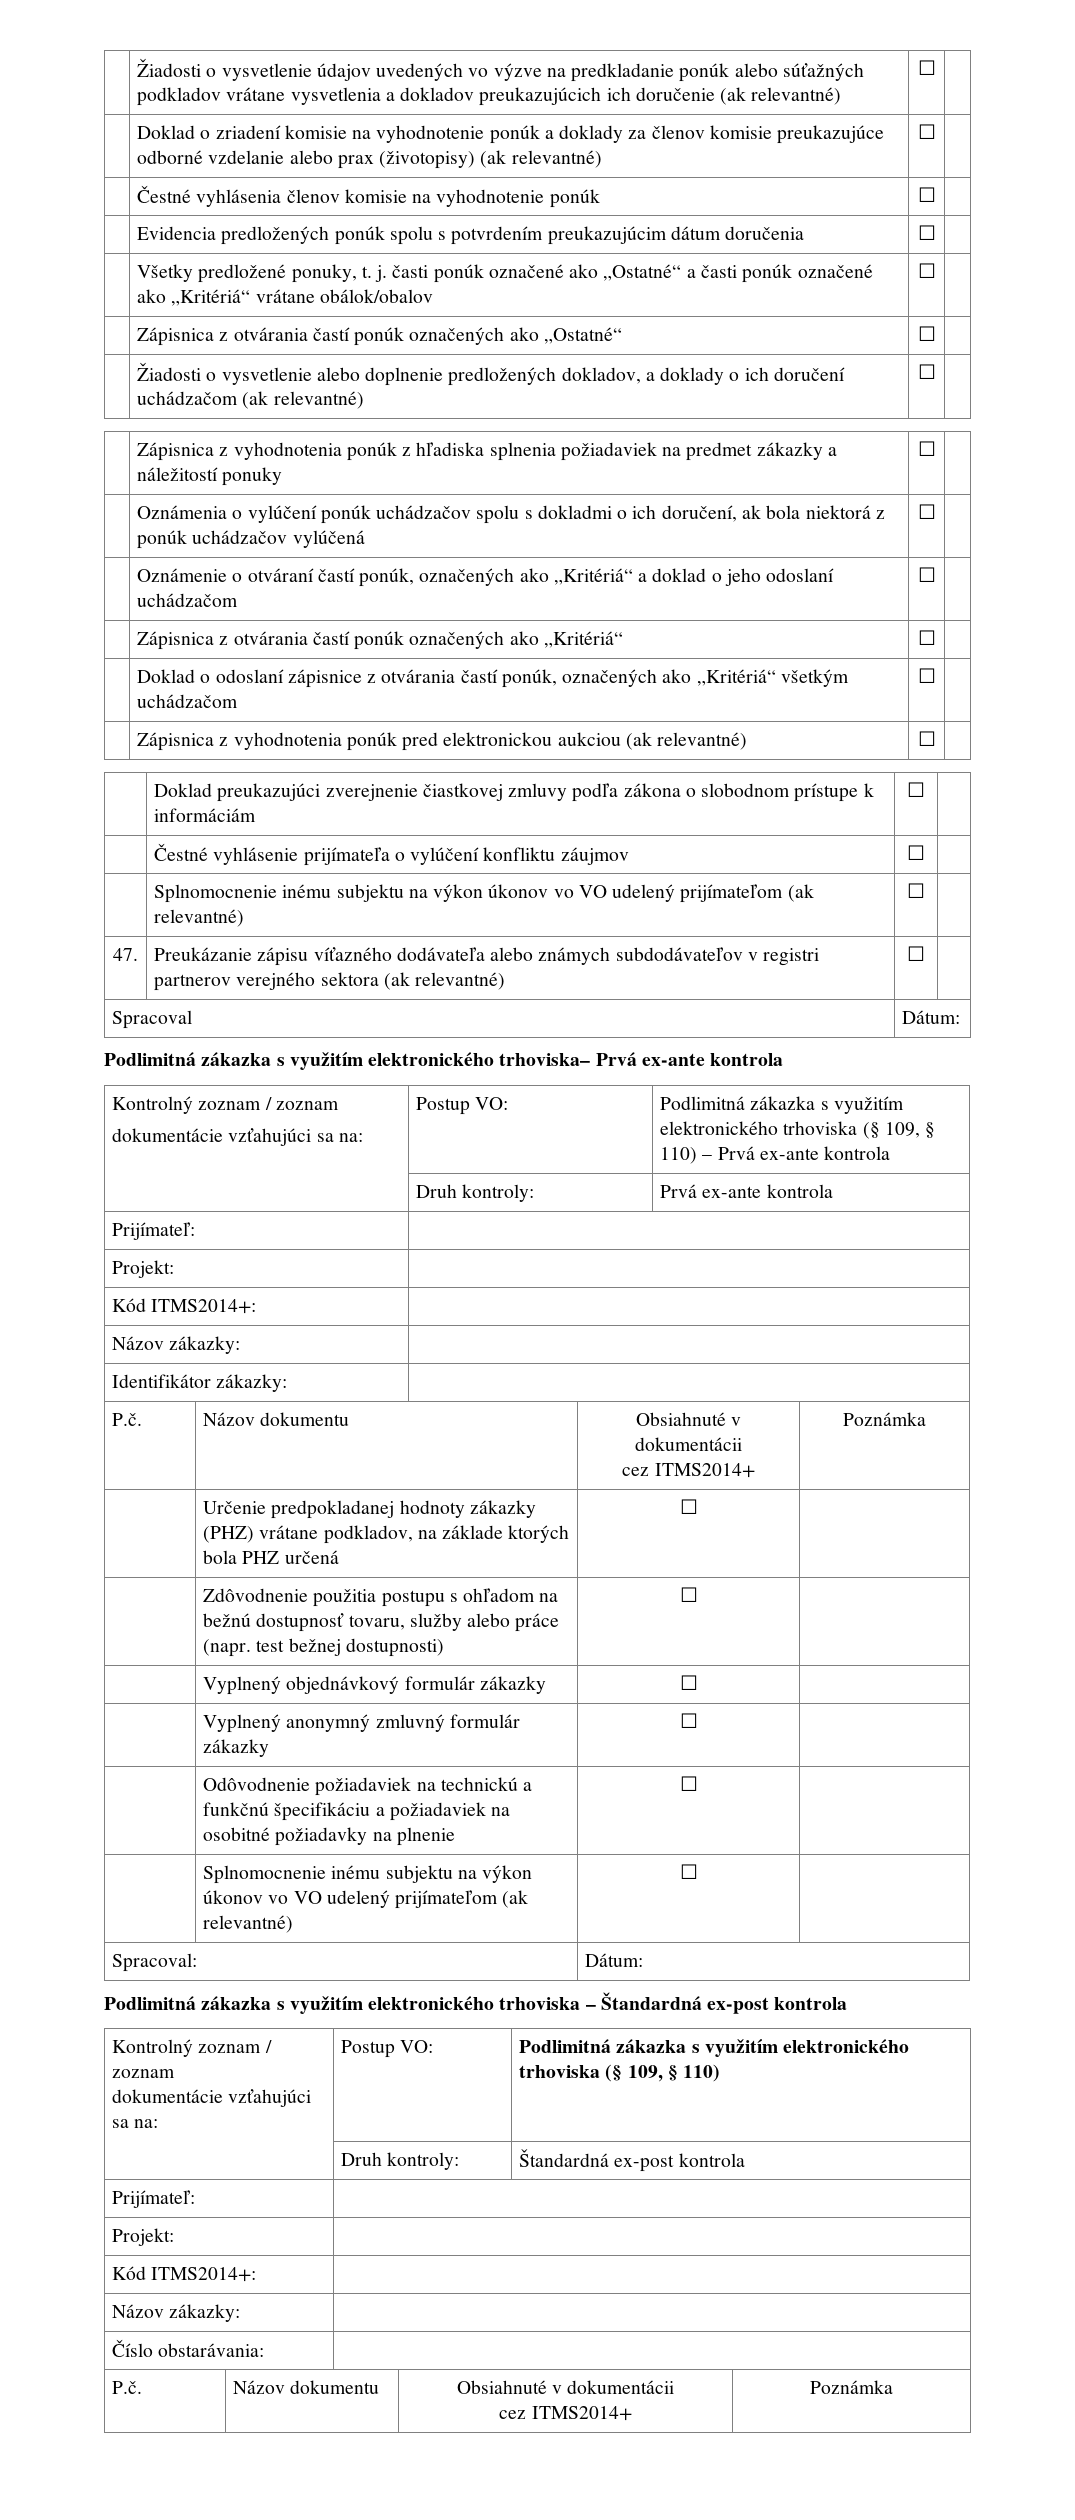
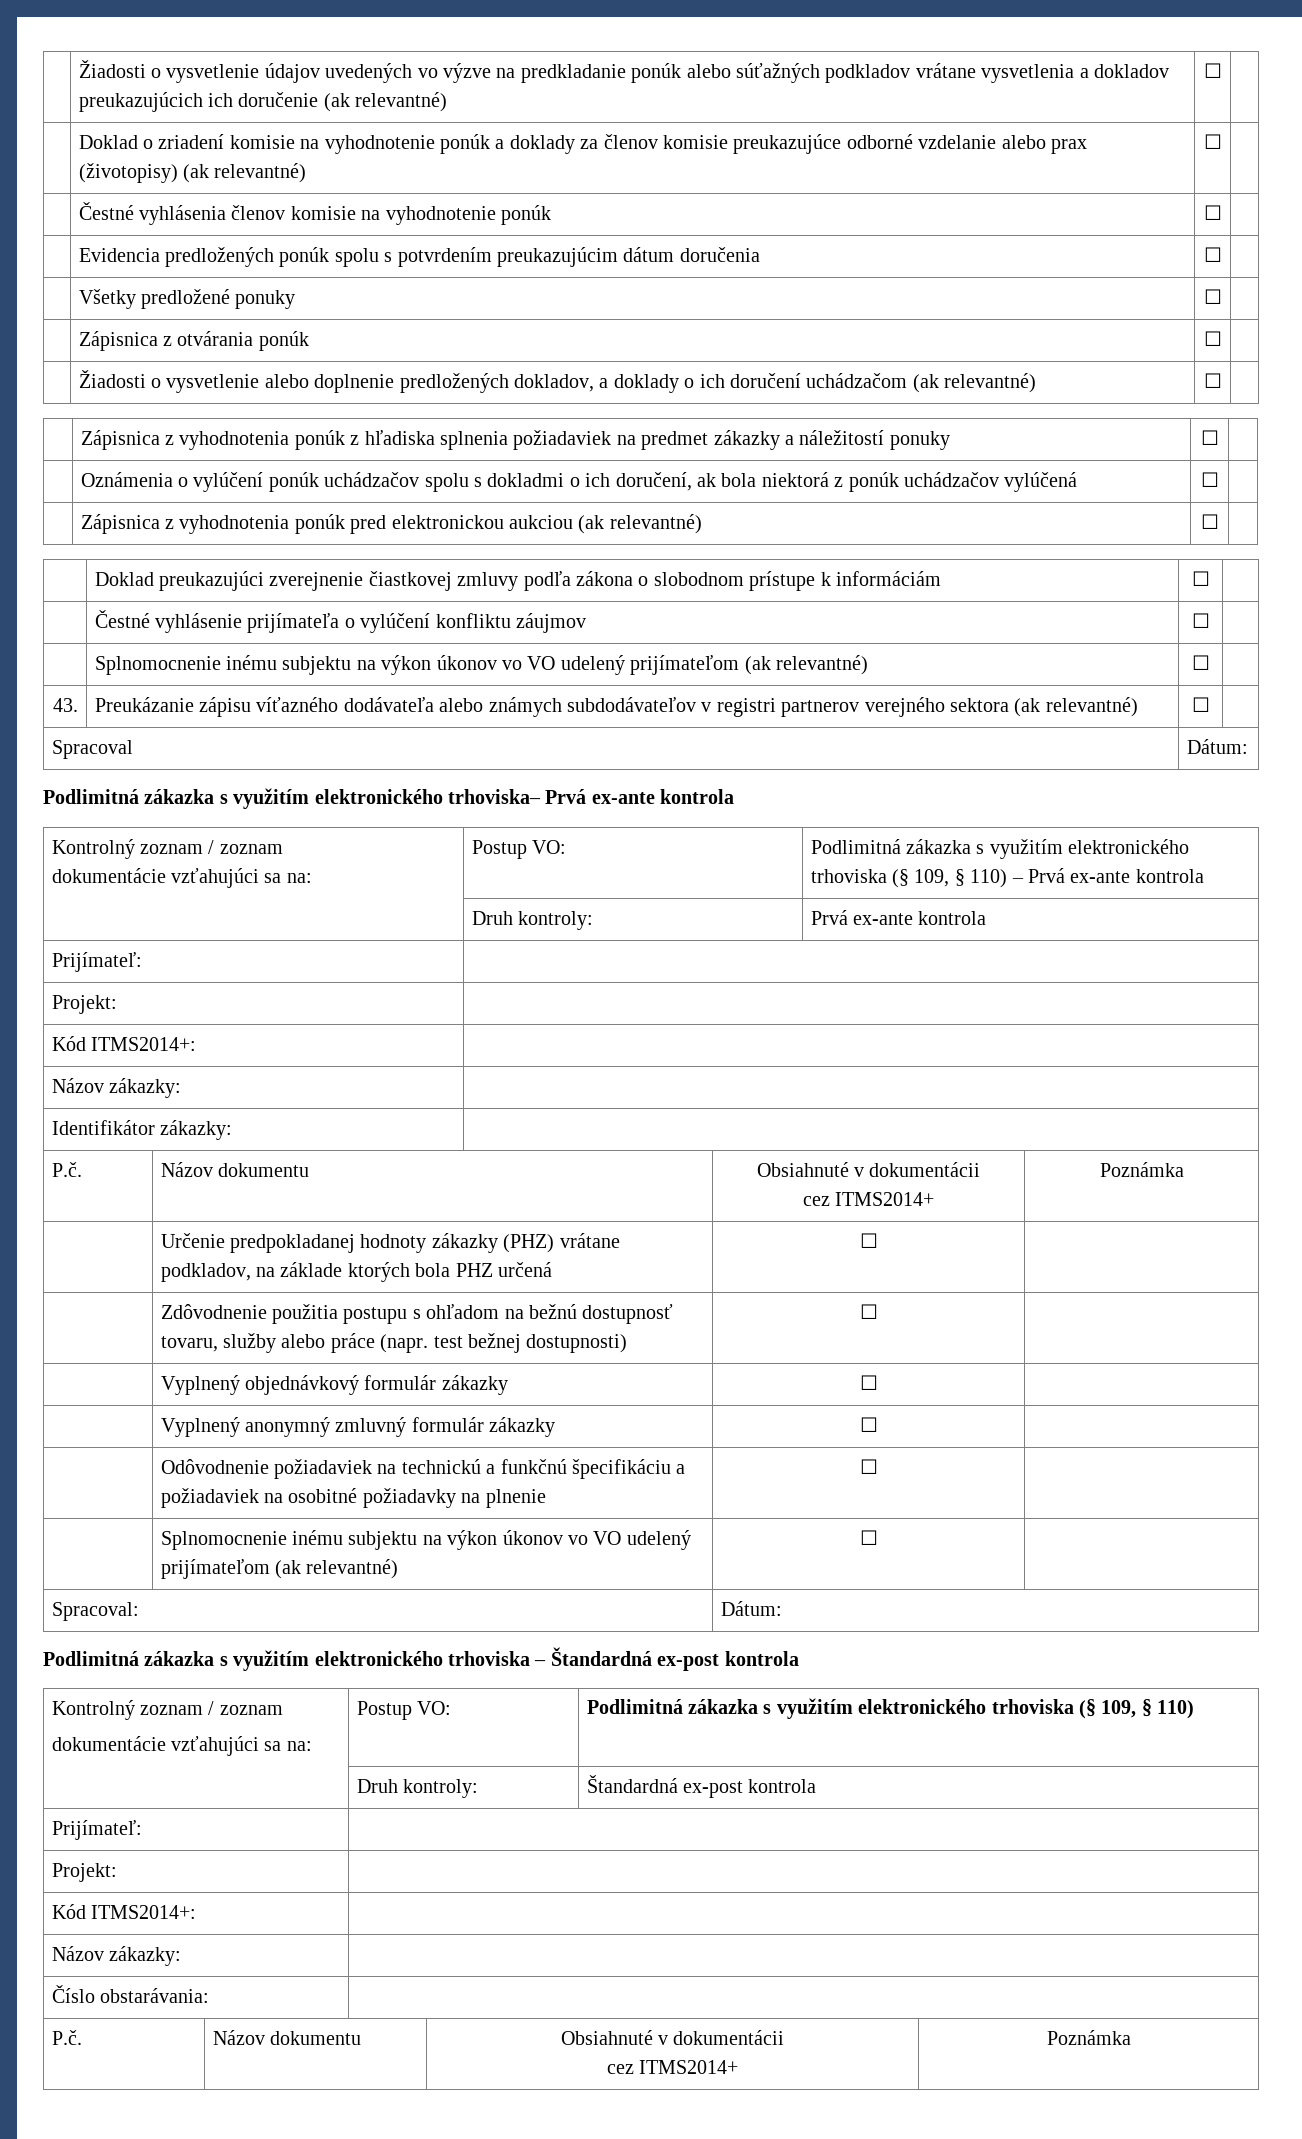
[291,264,873,283] [137,289,433,306] [917,263,936,278] [137,327,622,346] ponuky, t. j. časti ponúk označené ako „Ostatné“ a časti ponúk označené ako „Kritériá“ vrátane obálok/obalov | ☐ | // | Zápisnica z otvárania častí ponúk označených ako „Ostatné“ -> [235,290,296,309] [1203,289,1222,304] [78,331,309,351] ponuky | ☐ | // | Zápisnica z otvárania ponúk
[137,568,835,587] [137,593,239,607] [917,567,936,582] [137,631,623,650] [917,630,936,645] [137,669,850,688] [137,694,239,708] [917,668,936,683] // | Oznámenie o otváraní častí ponúk, označených ako „Kritériá“ a doklad o jeho odoslaní uchádzačom | ☐ | // | Zápisnica z otvárania častí ponúk označených ako „Kritériá“ | ☐ | // | Doklad o odoslaní zápisnice z otvárania častí ponúk, označených ako „Kritériá“ všetkým uchádzačom | ☐ | -> (1219, 479) none
[113,948,138,961] 47. -> [52,698,78,712] 43.

